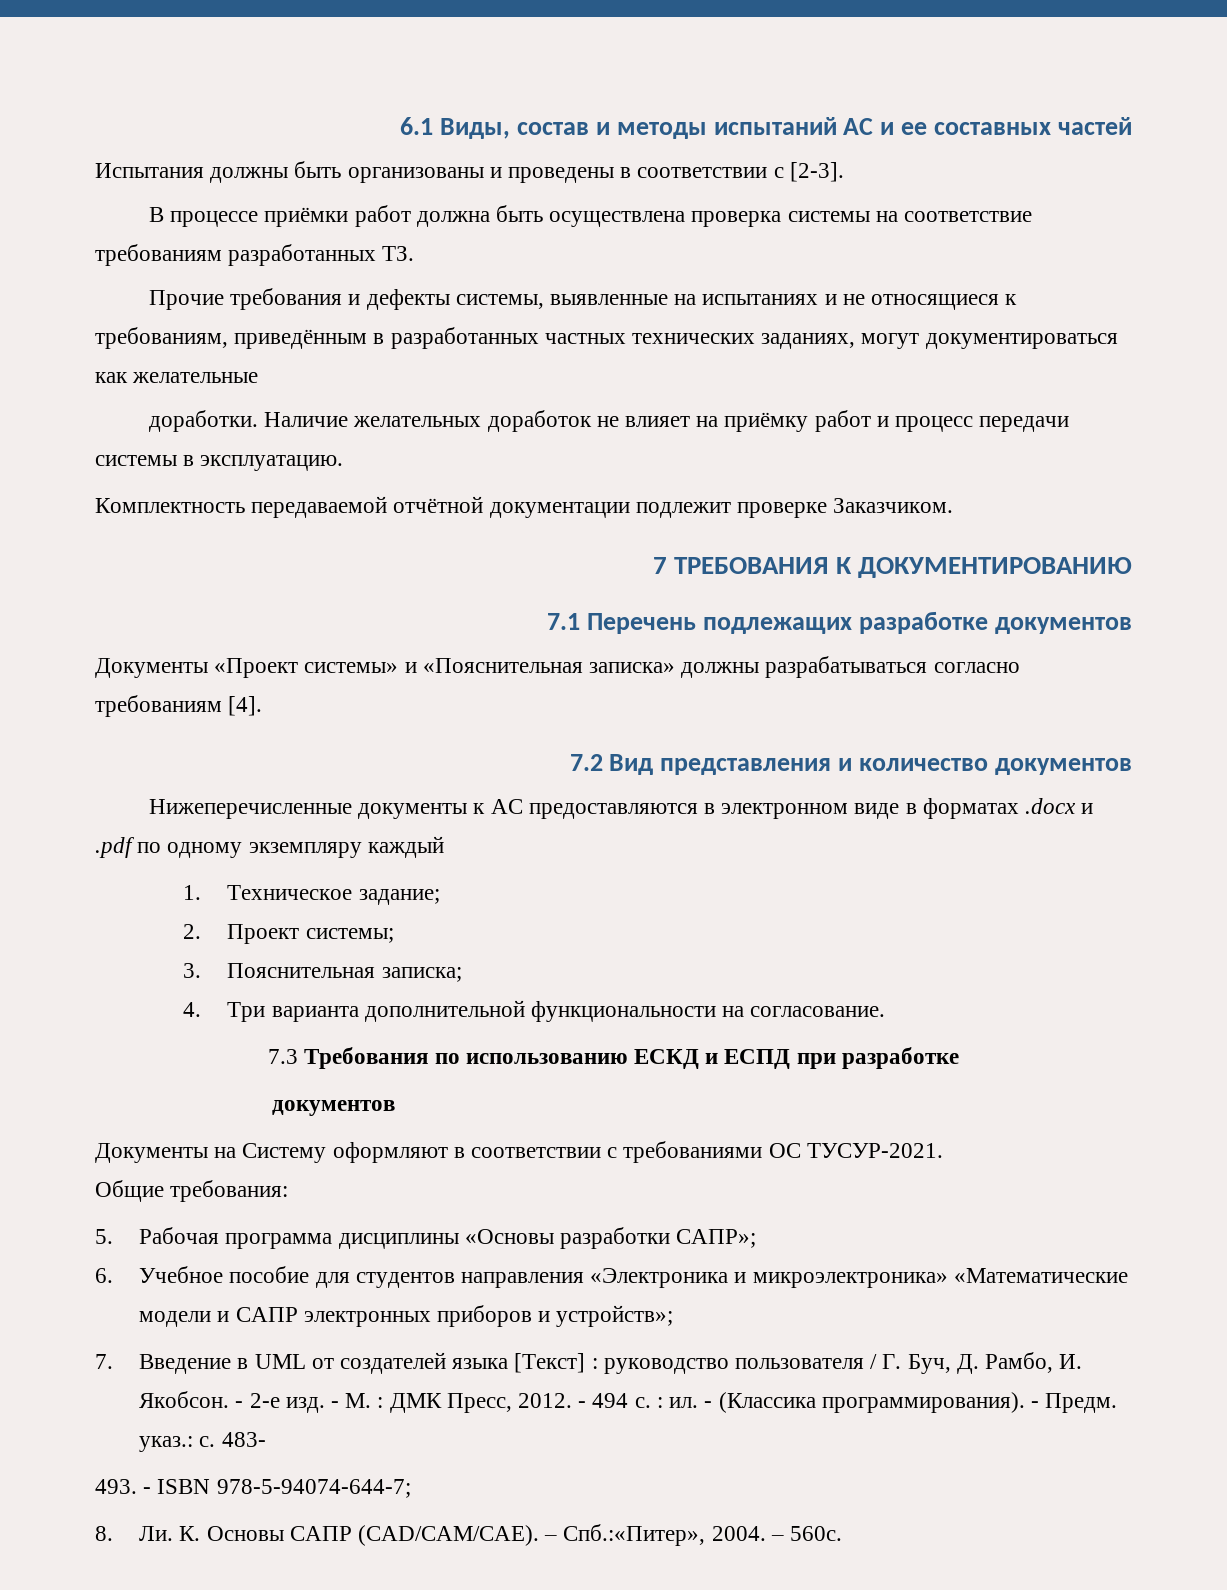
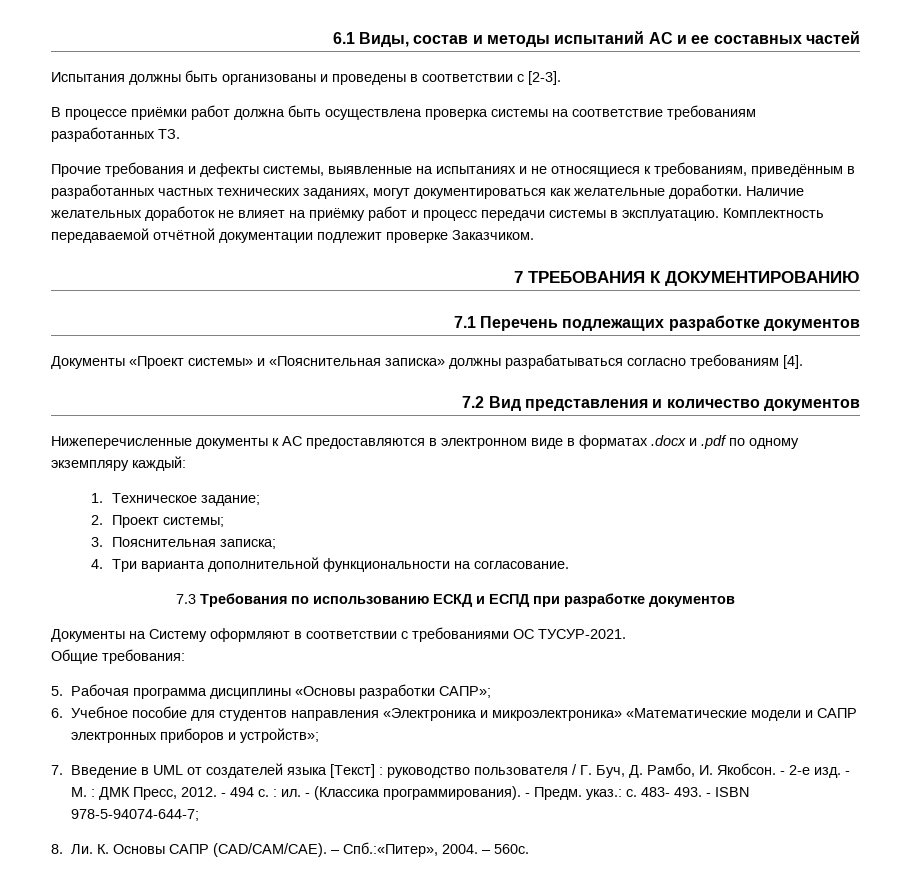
(259, 377) // -> (665, 192) none
(344, 463) // -> (719, 215) none
[367,836,444,858] каждый -> [132,456,186,471] каждый:
(959, 1058) // -> (645, 600) none
(266, 1439) // -> (671, 792) none

